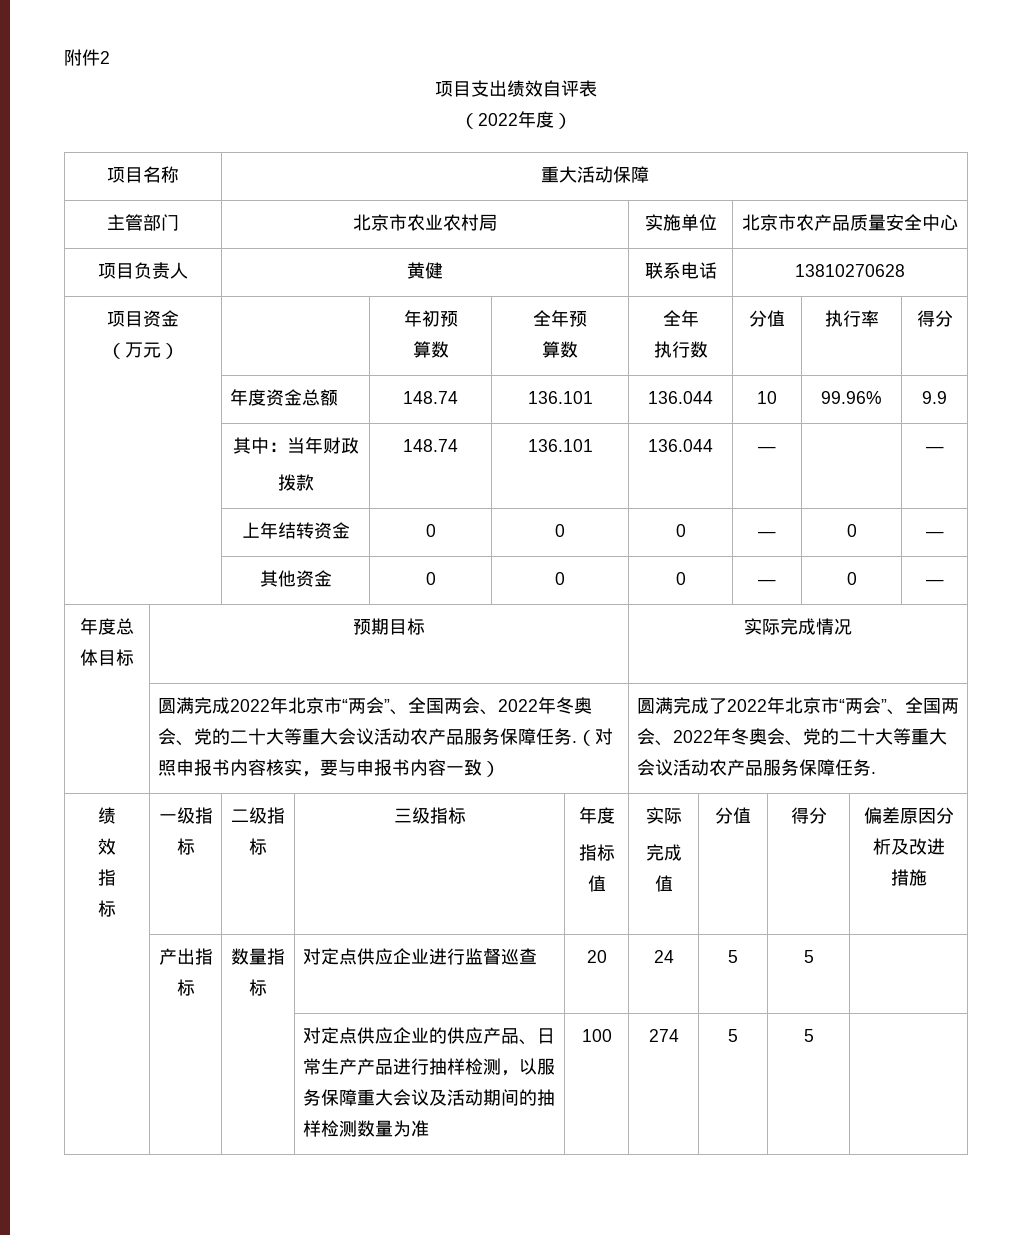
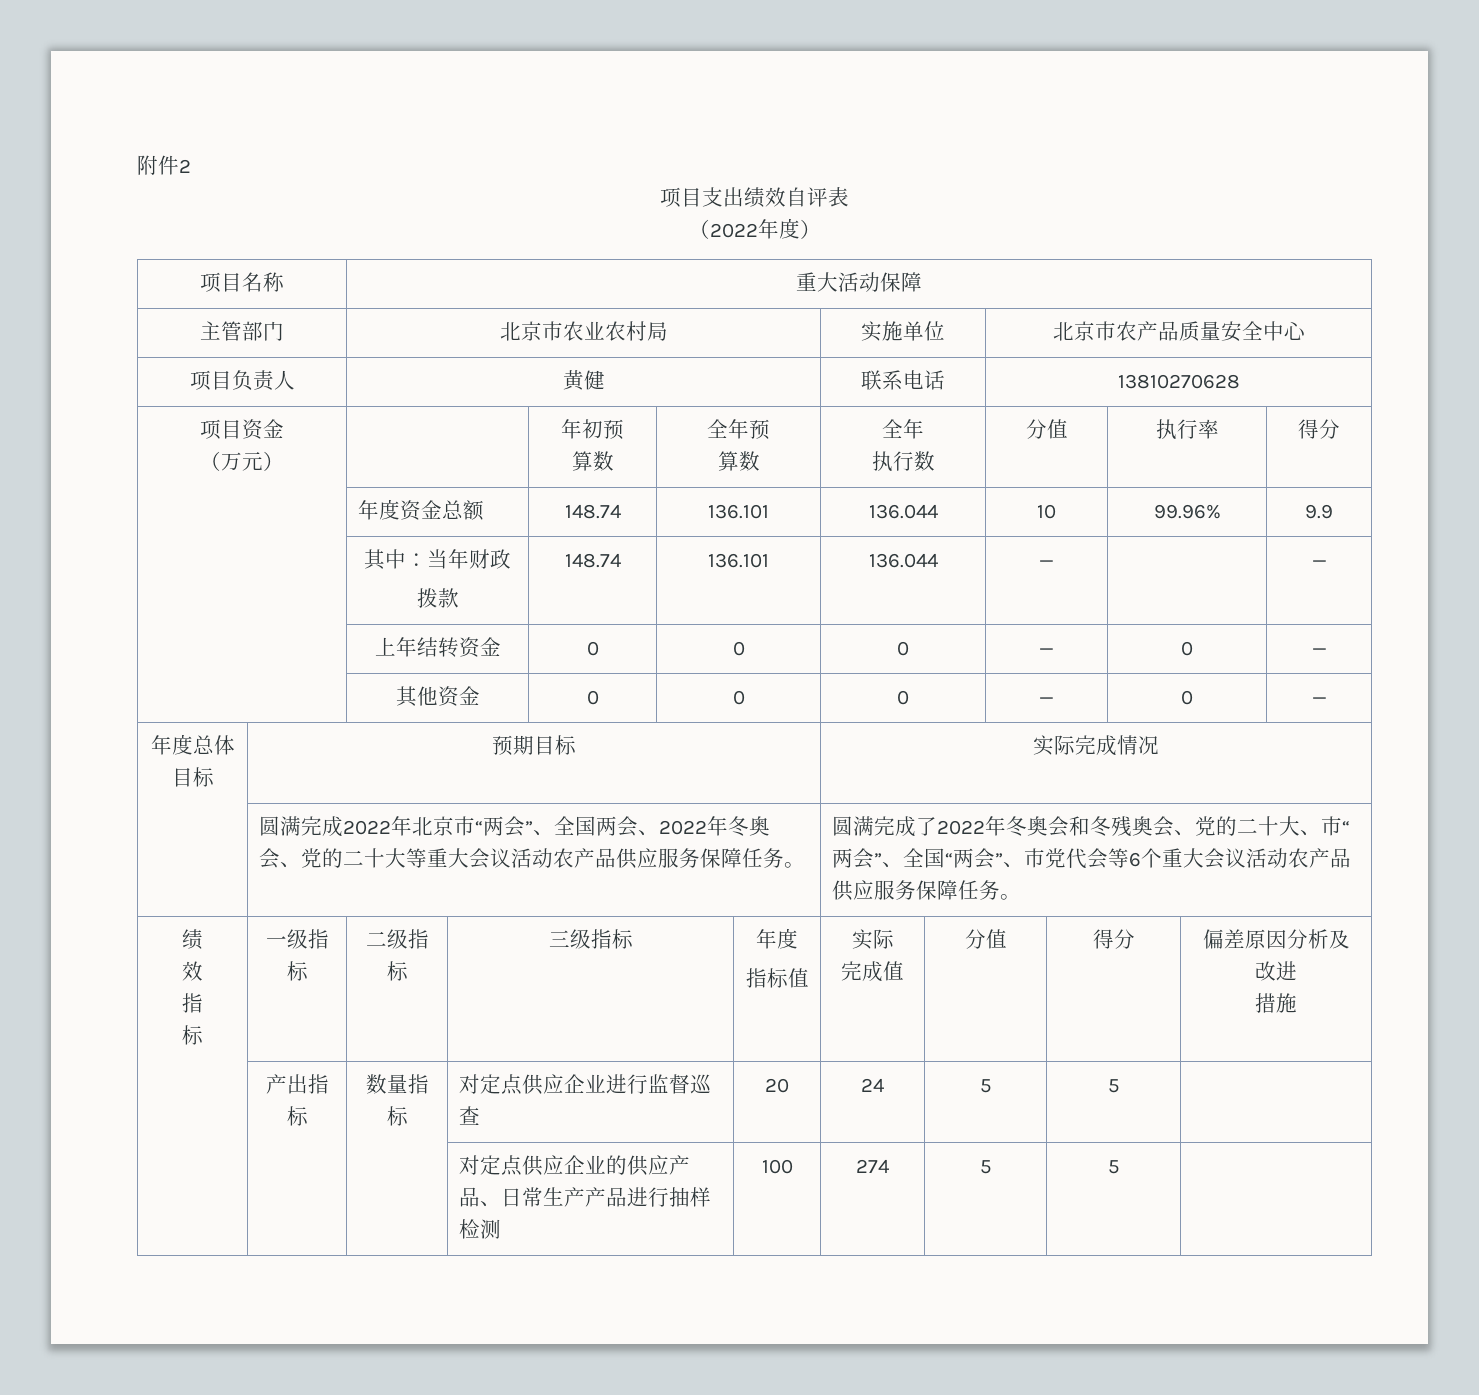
[463,728,613,746] [157,759,500,777] [636,697,959,715] [636,728,947,746] [636,759,876,776] 服务保障任务.（对照申报书内容核实，要与申报书内容一致） | 圆满完成了2022年北京市“两会”、全国两会、2022年冬奥会、党的二十大等重大会议活动农产品服务保障任务. -> [616,848,806,869] [832,816,1351,837] [832,848,1352,869] [832,880,1022,901] 供应服务保障任务。 | 圆满完成了2022年冬奥会和冬残奥会、党的二十大、市“两会”、全国“两会”、市党代会等6个重大会议活动农产品供应服务保障任务。
[500,1058,555,1076] [302,1089,555,1106] [302,1120,429,1137] ，以服务保障重大会议及活动期间的抽样检测数量为准 -> (502, 1229) none

